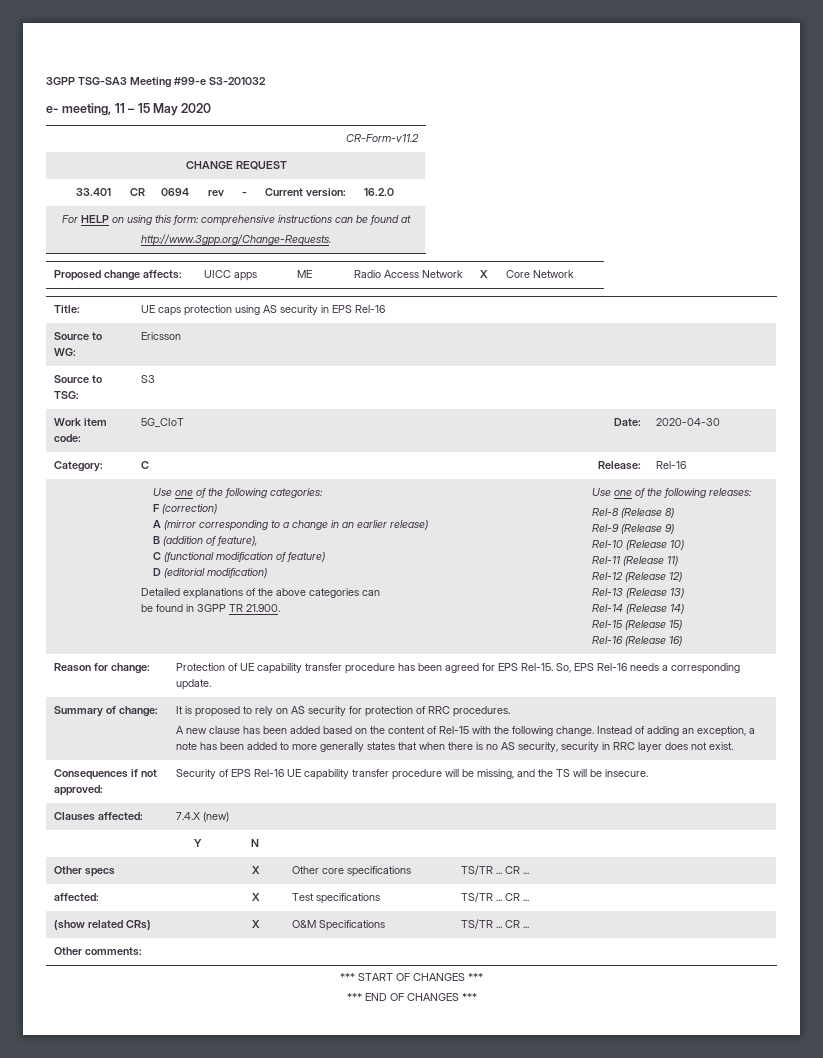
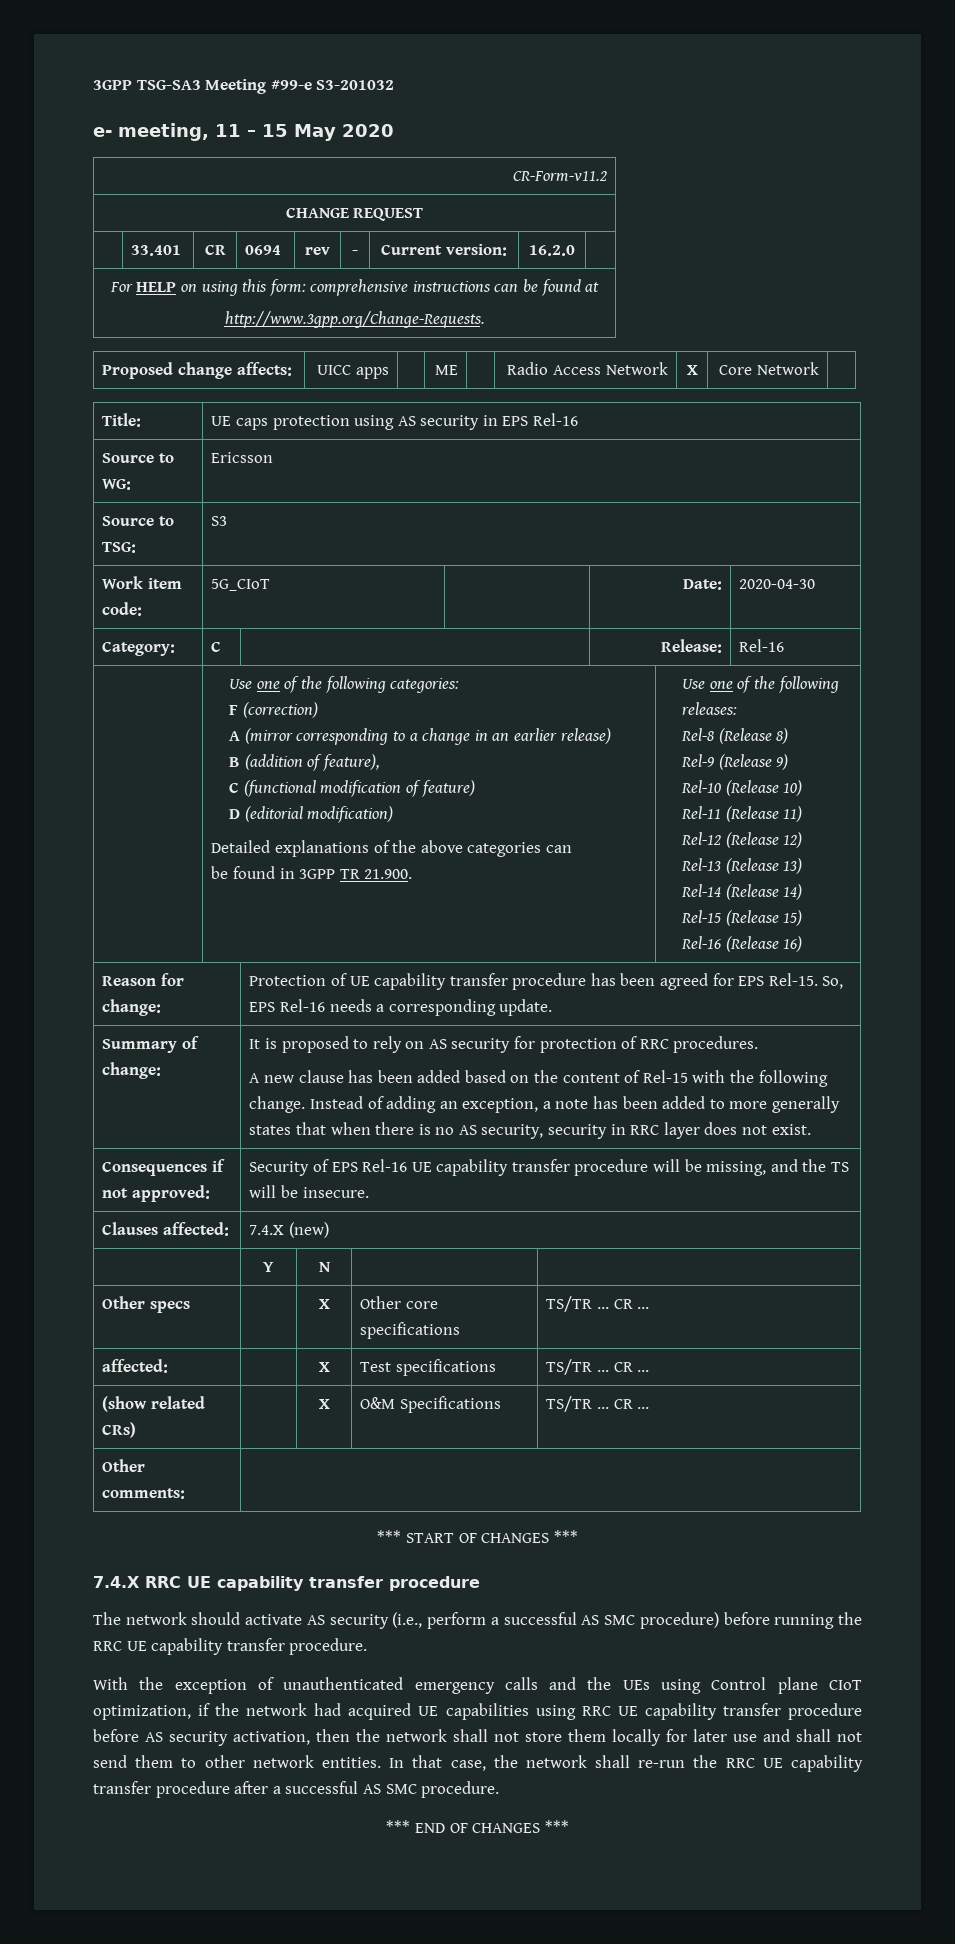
(483, 977) none -> [93,1576,480,1591] [93,1612,863,1629] [93,1638,368,1655] [93,1677,862,1694] [93,1703,863,1720] [93,1729,862,1746] [93,1755,863,1772] [93,1781,500,1798] // 7.4.X RRC UE capability transfer procedure // The network should activate AS security (i.e., perform a successful AS SMC procedure) before running the RRC UE capability transfer procedure. // With the exception of unauthenticated emergency calls and the UEs using Control plane CIoT optimization, if the network had acquired UE capabilities using RRC UE capability transfer procedure before AS security activation, then the network shall not store them locally for later use and shall not send them to other network entities. In that case, the network shall re-run the RRC UE capability transfer procedure after a successful AS SMC procedure.

